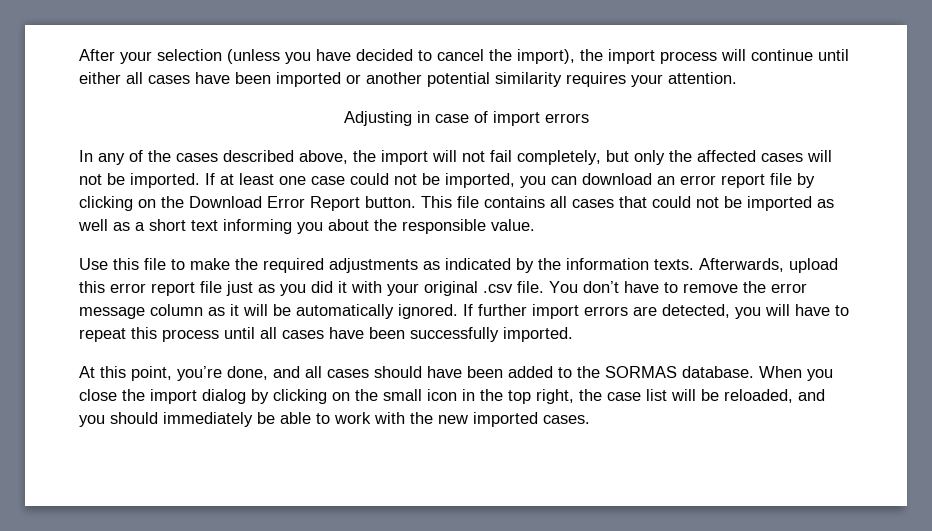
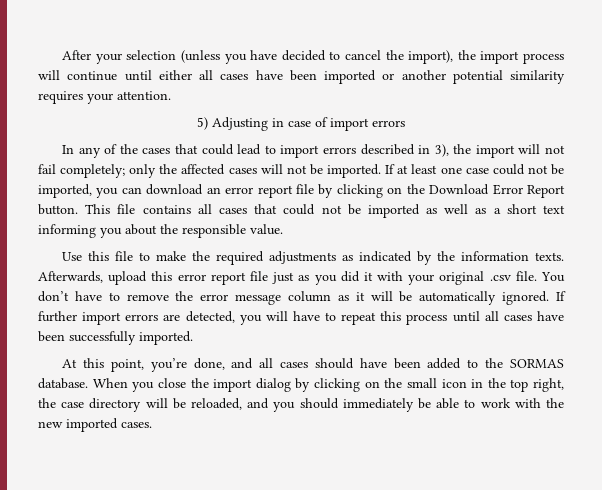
(737, 78) none -> [197,117,208,130] 5)
[223,150,348,164] described above, -> [175,144,449,158] that could lead to import errors described in 3),
[517,150,629,165] completely, but -> [60,164,126,178] completely;
[646,389,667,401] list -> [89,398,142,412] directory

